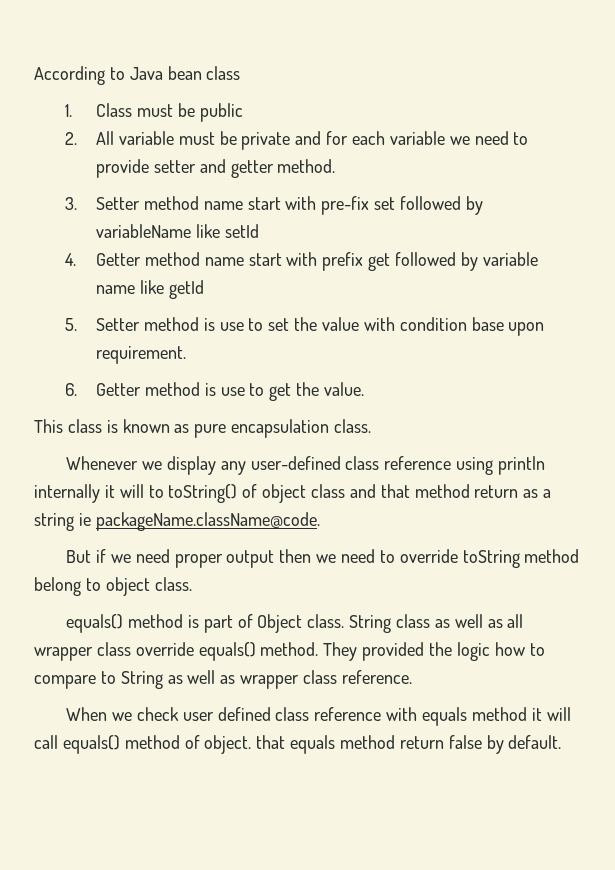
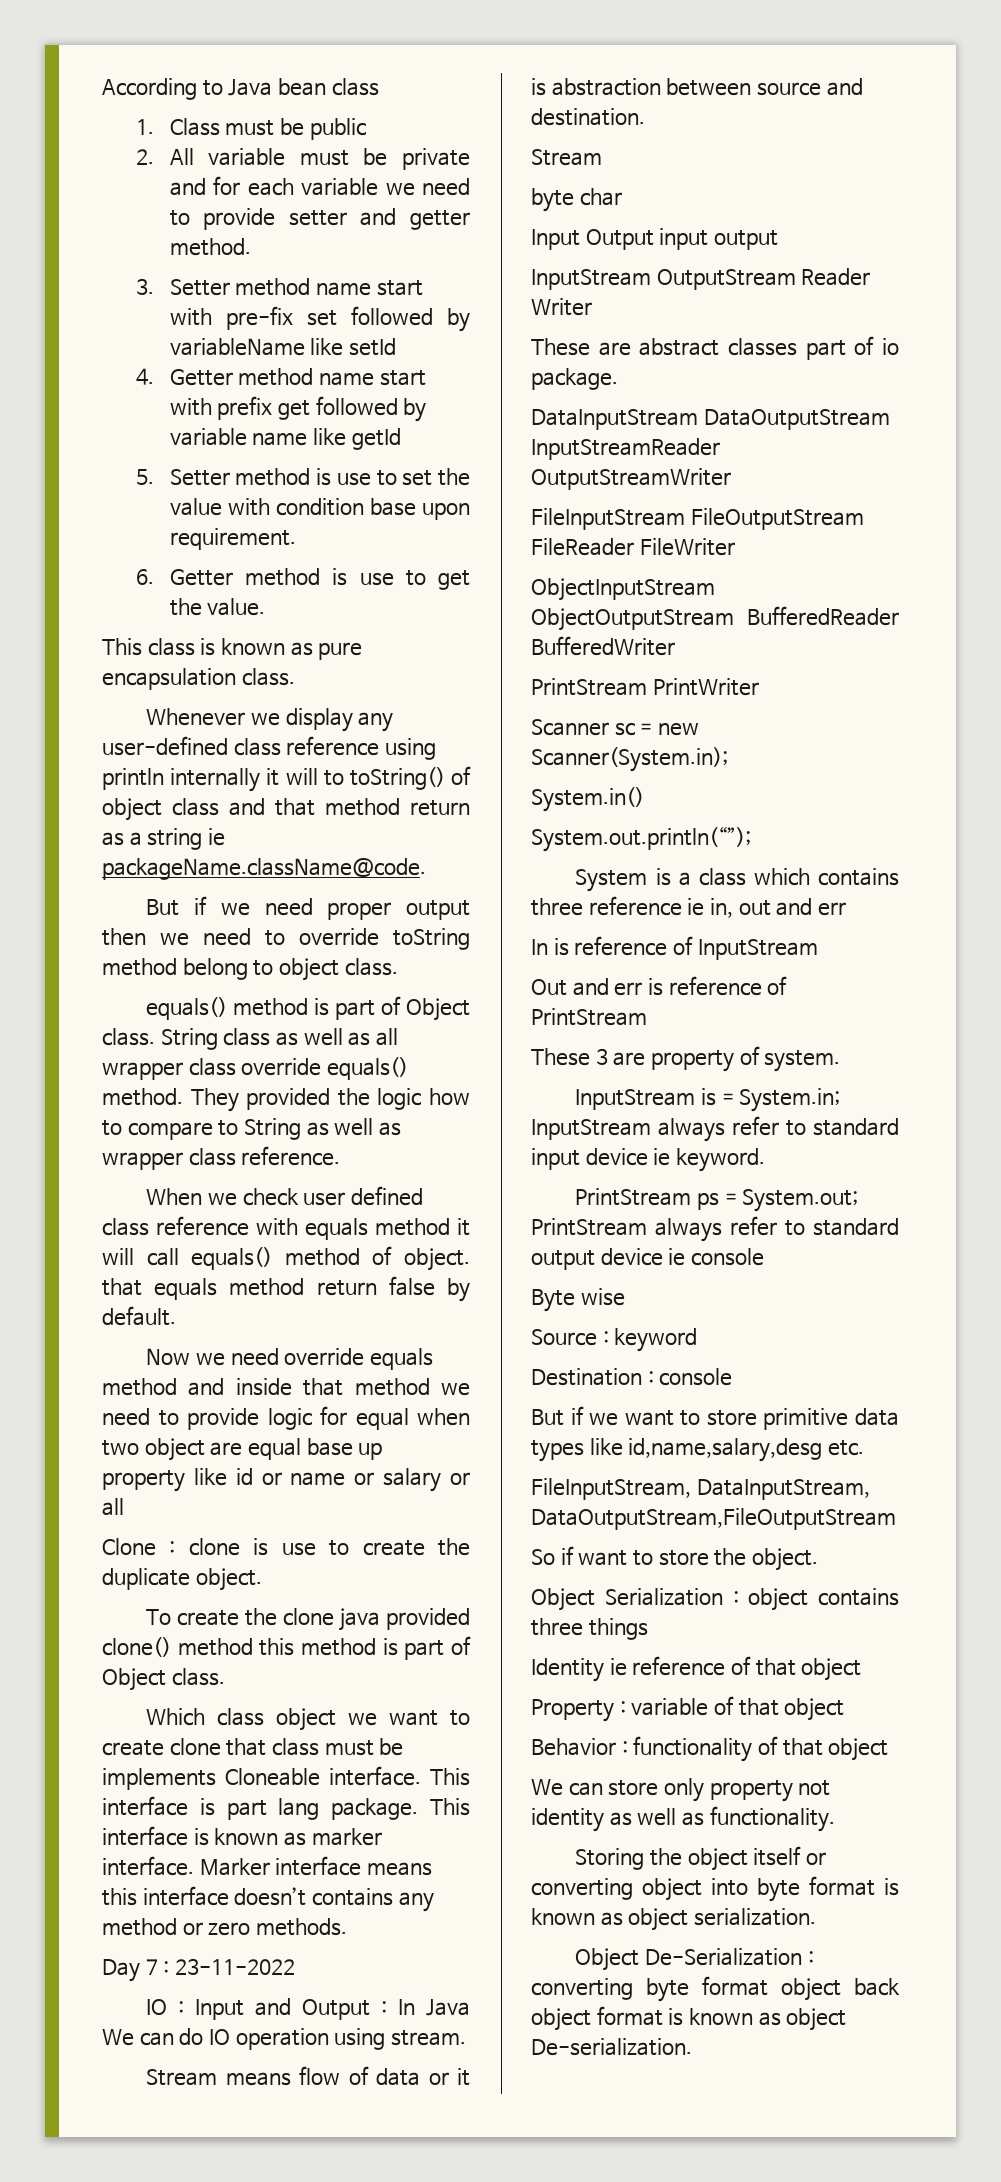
(562, 742) none -> [146,1348,434,1370] [102,1378,470,1396] [102,1406,470,1430] [102,1438,383,1461] [102,1468,470,1492] [102,1498,124,1516] [102,1538,471,1556] [102,1568,262,1591] [146,1608,471,1631] [102,1636,472,1660] [102,1668,225,1691] [146,1708,470,1731] [102,1738,404,1756] [102,1766,470,1790] [102,1796,470,1820] [102,1826,382,1846] [102,1856,433,1876] [102,1886,434,1912] [102,1918,347,1936] [102,1958,296,1982] [146,1998,470,2020] [102,2028,466,2050] [146,2066,470,2086] [531,78,863,96] [531,108,645,126] [531,149,602,166] [531,188,622,212] [531,228,779,250] [531,268,871,290] [531,298,592,316] [531,336,899,360] [531,368,618,390] [531,409,890,430] [531,438,720,460] [531,468,731,490] [531,508,864,530] [531,538,735,556] [531,578,715,601] [531,606,900,631] [531,636,675,656] [531,678,759,696] [531,719,699,736] [531,747,728,772] [531,787,644,812] [531,826,751,852] [575,868,899,892] [531,896,846,918] [531,936,818,960] [531,976,788,996] [531,1008,647,1026] [531,1046,841,1072] [575,1088,841,1112] [531,1116,900,1142] [531,1148,766,1172] [575,1188,859,1212] [531,1216,900,1242] [531,1248,765,1270] [531,1288,625,1312] [531,1328,698,1352] [531,1368,733,1386] [531,1406,900,1430] [531,1438,864,1462] [531,1478,870,1500] [531,1508,896,1530] [531,1546,818,1571] [531,1588,899,1611] [531,1618,648,1640] [531,1656,862,1682] [531,1696,845,1722] [531,1736,889,1762] [531,1778,831,1802] [531,1806,835,1832] [575,1846,827,1871] [531,1876,899,1902] [531,1908,816,1931] [575,1948,814,1971] [531,1976,900,2002] [531,2006,847,2031] [531,2038,692,2056] // Now we need override equals method and inside that method we need to provide logic for equal when two object are equal base up property like id or name or salary or all // Clone : clone is use to create the duplicate object. // To create the clone java provided clone() method this method is part of Object class. // Which class object we want to create clone that class must be implements Cloneable interface. This interface is part lang package. This interface is known as marker interface. Marker interface means this interface doesn’t contains any method or zero methods. // Day 7 : 23-11-2022 // IO : Input and Output : In Java We can do IO operation using stream. // Stream means flow of data or it is abstraction between source and destination. // Stream // byte char // Input Output input output // InputStream OutputStream Reader Writer // These are abstract classes part of io package. // DataInputStream DataOutputStream InputStreamReader OutputStreamWriter // FileInputStream FileOutputStream FileReader FileWriter // ObjectInputStream ObjectOutputStream BufferedReader BufferedWriter // PrintStream PrintWriter // Scanner sc = new Scanner(System.in); // System.in() // System.out.println(“”); // System is a class which contains three reference ie in, out and err // In is reference of InputStream // Out and err is reference of PrintStream // These 3 are property of system. // InputStream is = System.in; InputStream always refer to standard input device ie keyword. // PrintStream ps = System.out; PrintStream always refer to standard output device ie console // Byte wise // Source : keyword // Destination : console // But if we want to store primitive data types like id,name,salary,desg etc. // FileInputStream, DataInputStream, DataOutputStream,FileOutputStream // So if want to store the object. // Object Serialization : object contains three things // Identity ie reference of that object // Property : variable of that object // Behavior : functionality of that object // We can store only property not identity as well as functionality. // Storing the object itself or converting object into byte format is known as object serialization. // Object De-Serialization : converting byte format object back object format is known as object De-serialization.

